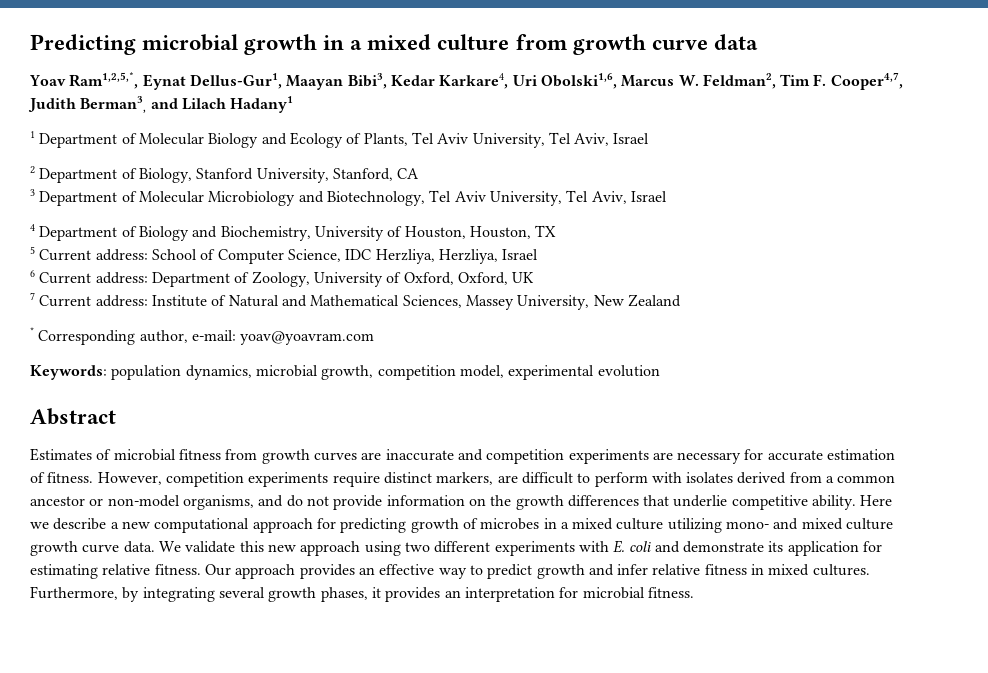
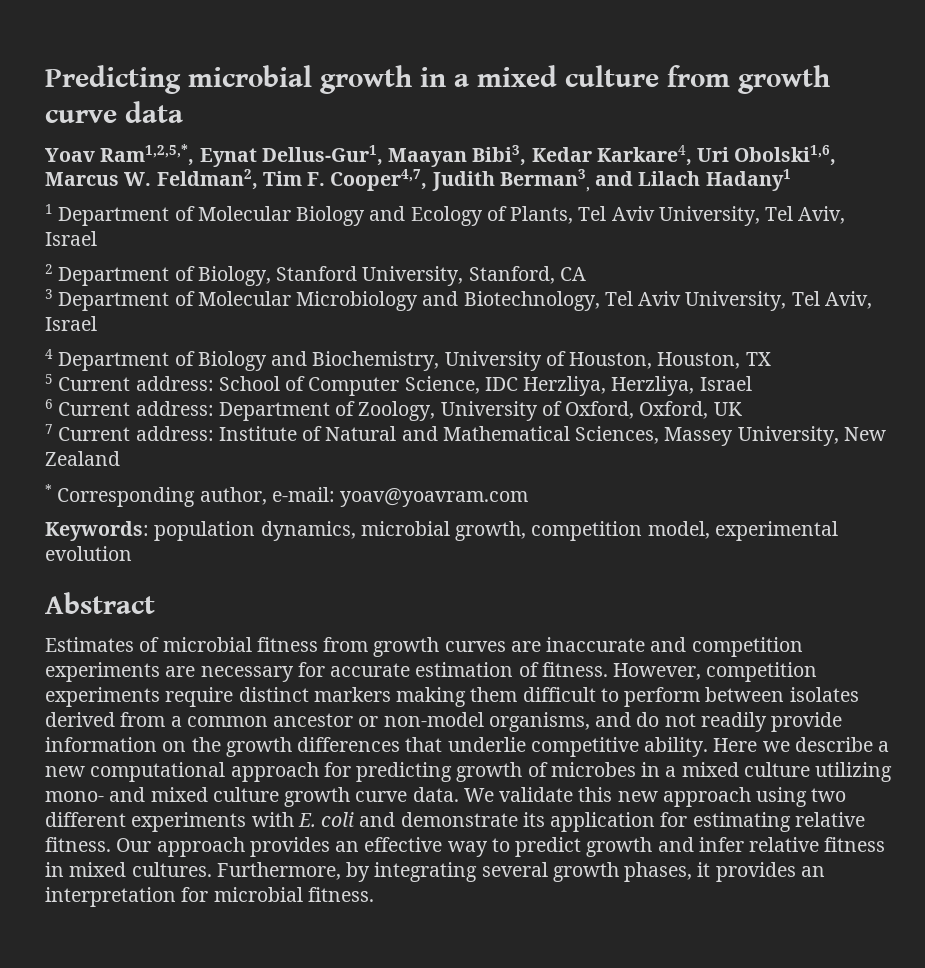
[436,472,518,485] markers, are -> [313,687,518,707] markers making them
[651,472,682,483] with -> [705,687,785,702] between
(329, 501) none -> [700,712,767,732] readily

